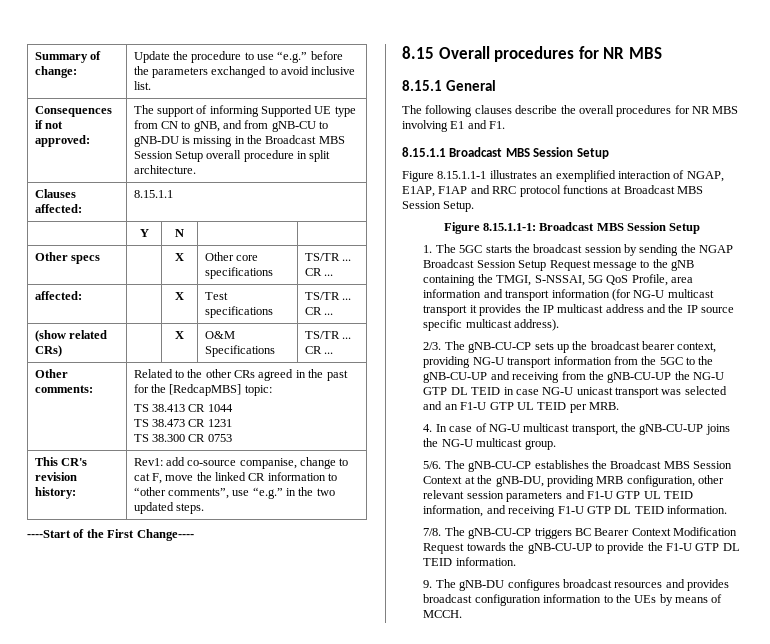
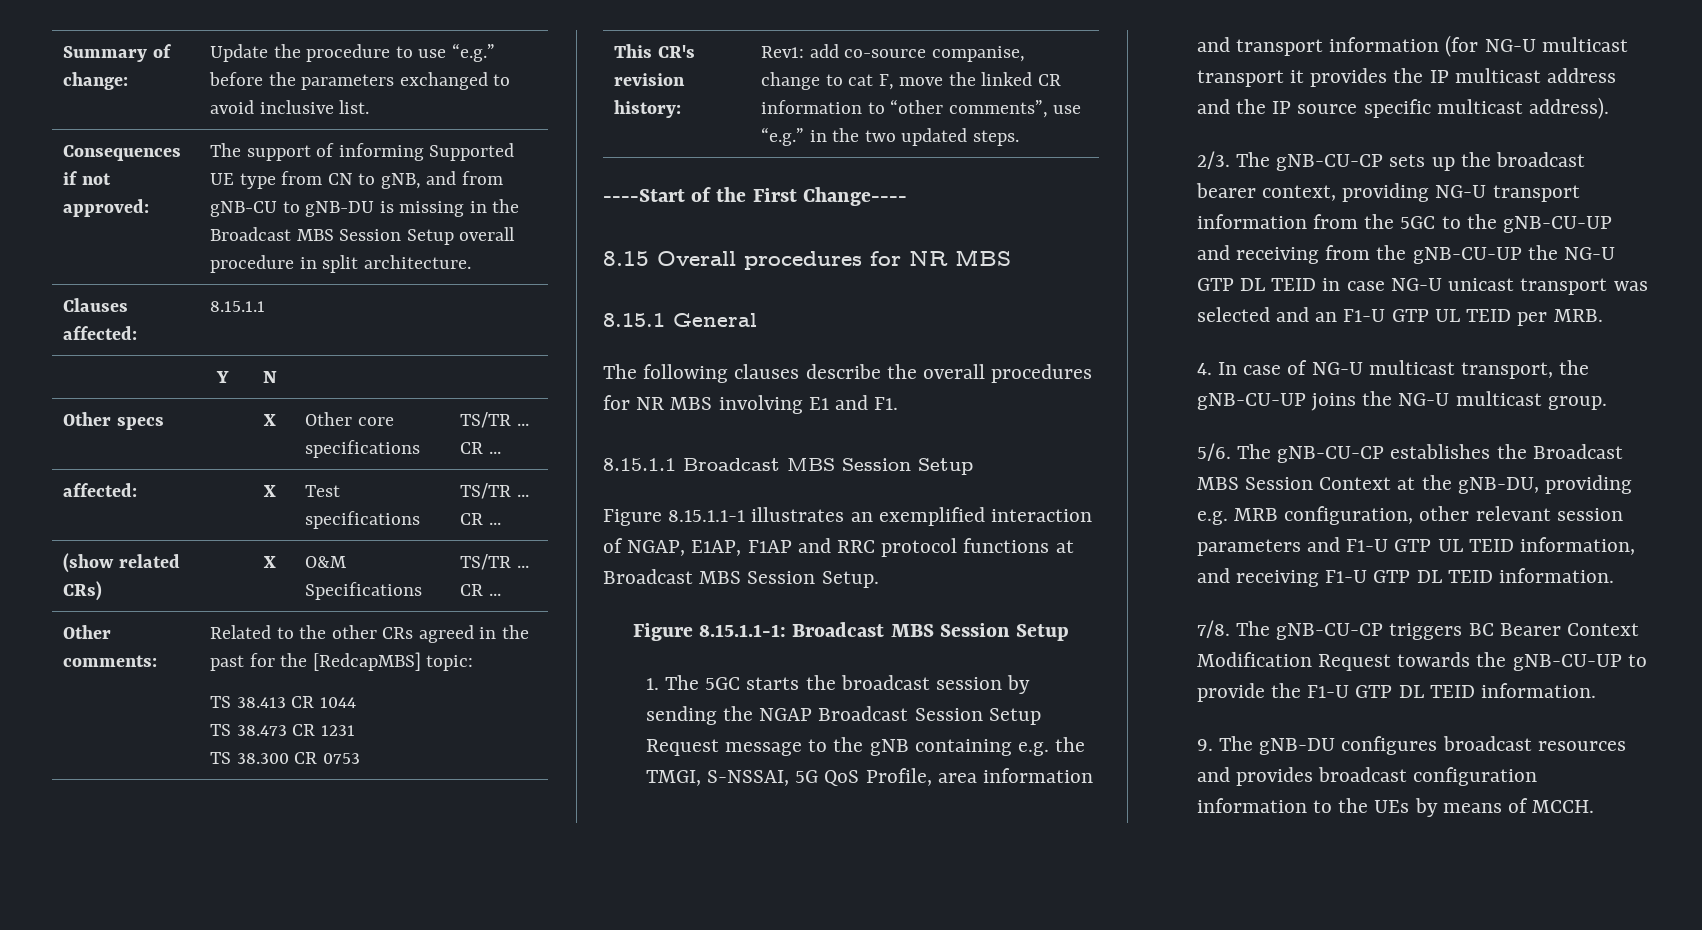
(476, 280) none -> [1018,742,1050,756] e.g.
(594, 481) none -> [1196,511,1228,525] e.g.

